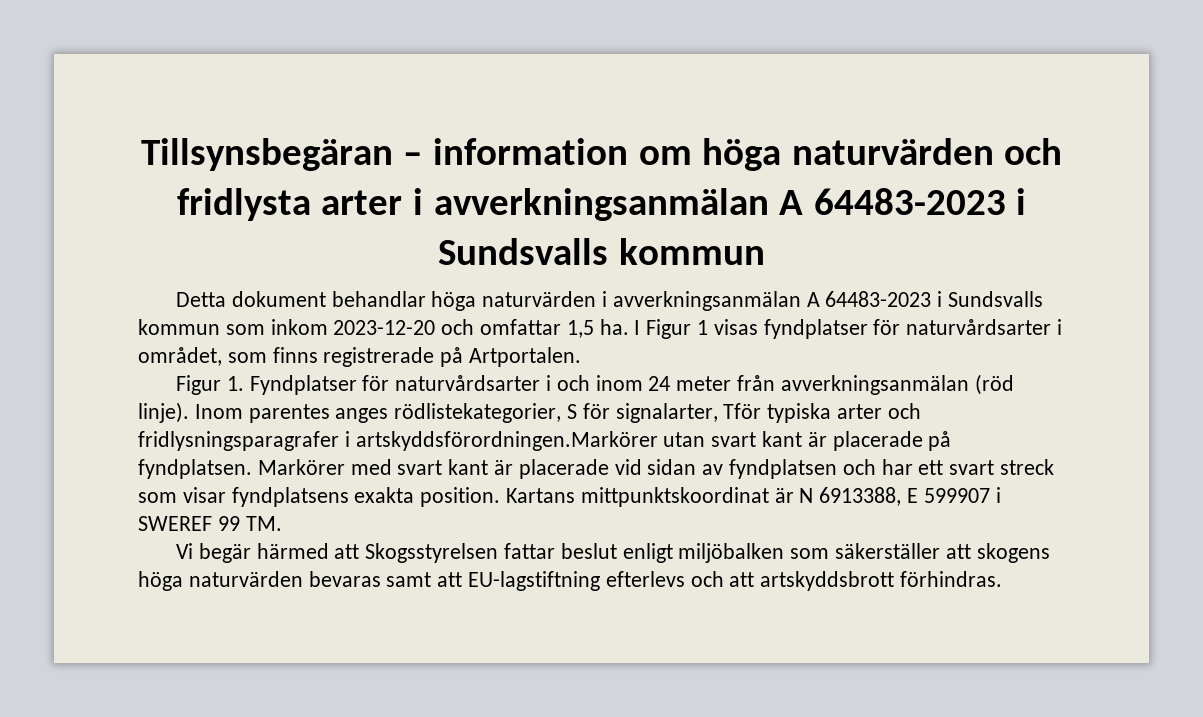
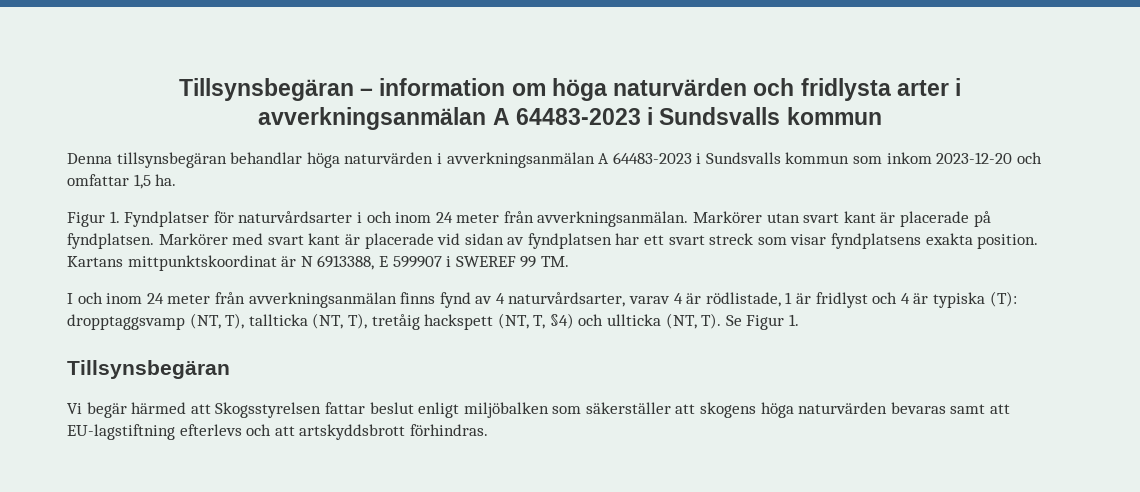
[176,291,326,307] Detta dokument -> [67,152,227,168] Denna tillsynsbegäran
[634,319,1063,339] [138,347,582,367] I Figur 1 visas fyndplatser för naturvårdsarter i området, som finns registrerade på Artportalen. -> (177, 180) none
[780,374,1014,395] [138,402,921,423] [138,431,658,451] avverkningsanmälan (röd linje). Inom parentes anges rödlistekategorier, S för signalarter, Tför typiska arter och fridlysningsparagrafer i artskyddsförordningen.Markörer -> [537,211,763,227] avverkningsanmälan. Markörer
[842,459,876,475] och -> (612, 241) none
(282, 523) none -> [67,291,1017,308] [67,313,800,330] [67,360,230,379] // I och inom 24 meter från avverkningsanmälan finns fynd av 4 naturvårdsarter, varav 4 är rödlistade, 1 är fridlyst och 4 är typiska (T): dropptaggsvamp (NT, T), tallticka (NT, T), tretåig hackspett (NT, T, §4) och ullticka (NT, T). Se Figur 1. // Tillsynsbegäran

